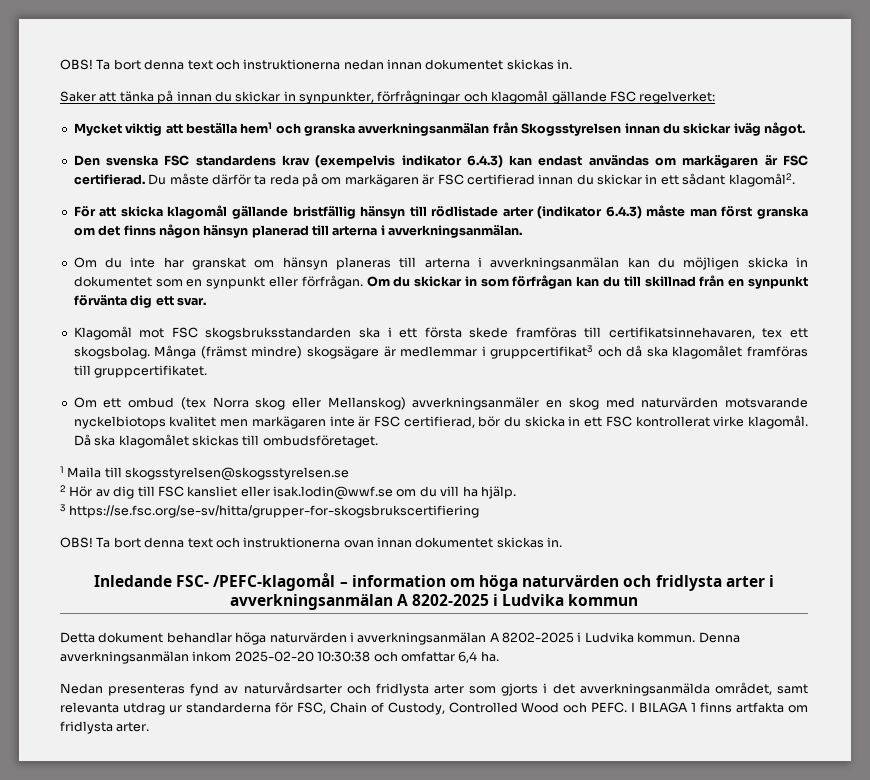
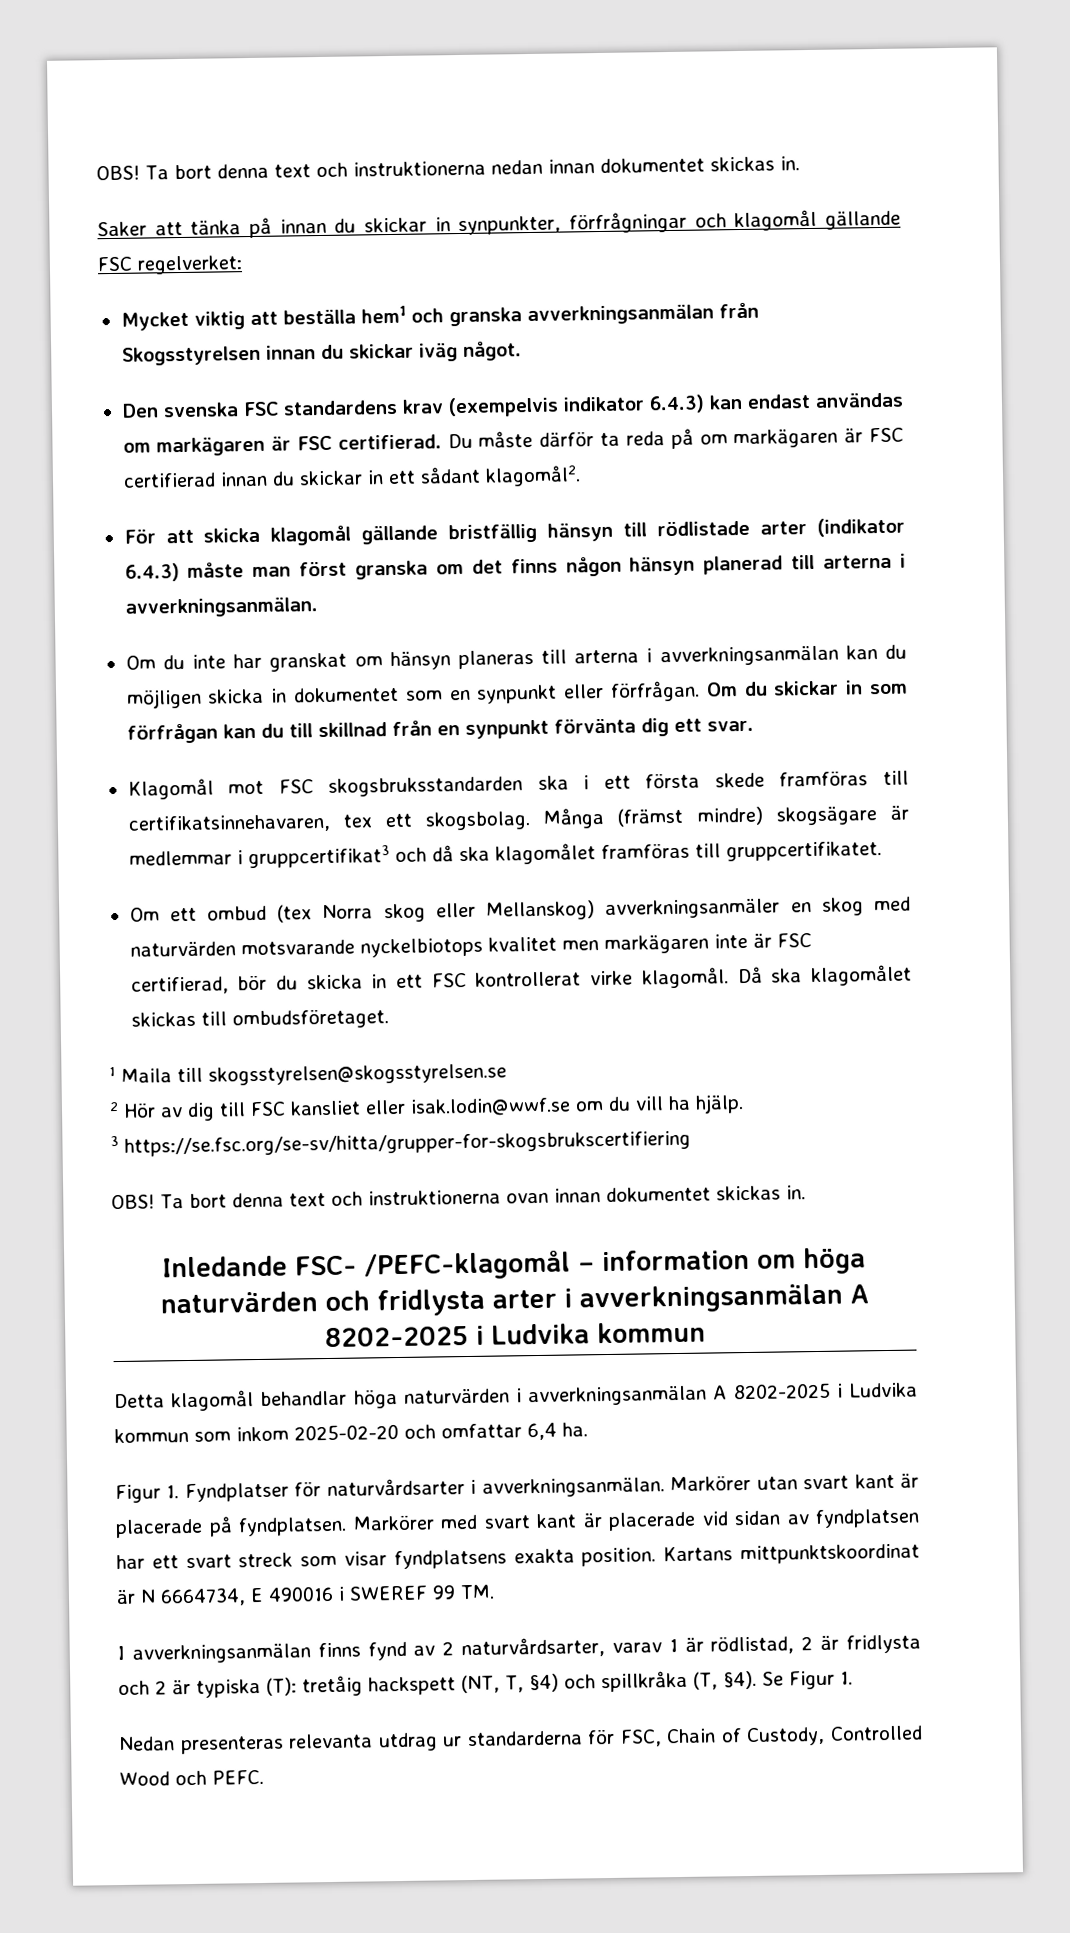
[98,632,164,643] dokument -> [171,1390,255,1412] klagomål
[637,632,740,643] [60,651,189,664] kommun. Denna avverkningsanmälan -> [114,1428,231,1444] kommun som
[317,651,371,662] 10:30:38 -> (399, 1432) none
[60,682,808,696] Nedan presenteras fynd av naturvårdsarter och fridlysta arter som gjorts i det avverkningsanmälda området, samt -> [115,1473,920,1504] [115,1508,920,1539] [116,1543,920,1570] [116,1584,495,1607] [117,1634,921,1664] [118,1670,853,1698] [118,1735,284,1755] Figur 1. Fyndplatser för naturvårdsarter i avverkningsanmälan. Markörer utan svart kant är placerade på fyndplatsen. Markörer med svart kant är placerade vid sidan av fyndplatsen har ett svart streck som visar fyndplatsens exakta position. Kartans mittpunktskoordinat är N 6664734, E 490016 i SWEREF 99 TM. // I avverkningsanmälan finns fynd av 2 naturvårdsarter, varav 1 är rödlistad, 2 är fridlysta och 2 är typiska (T): tretåig hackspett (NT, T, §4) och spillkråka (T, §4). Se Figur 1. // Nedan presenteras
[631,702,809,713] [60,721,150,734] I BILAGA 1 finns artfakta om fridlysta arter. -> (264, 1777) none

